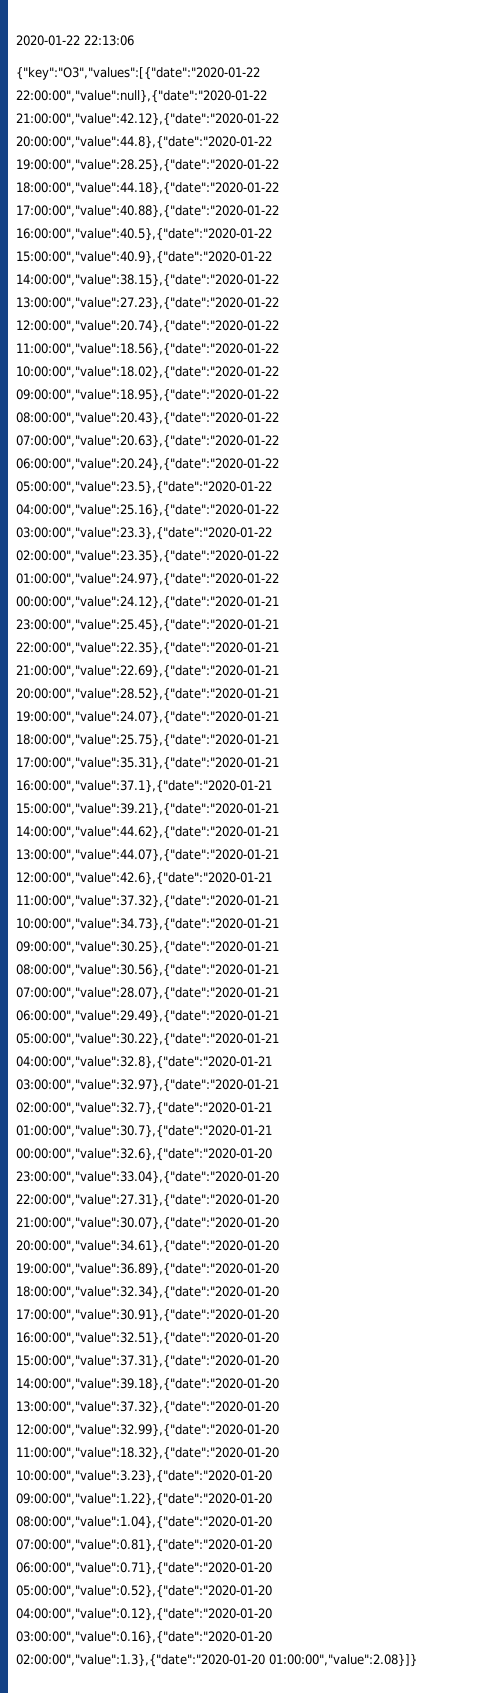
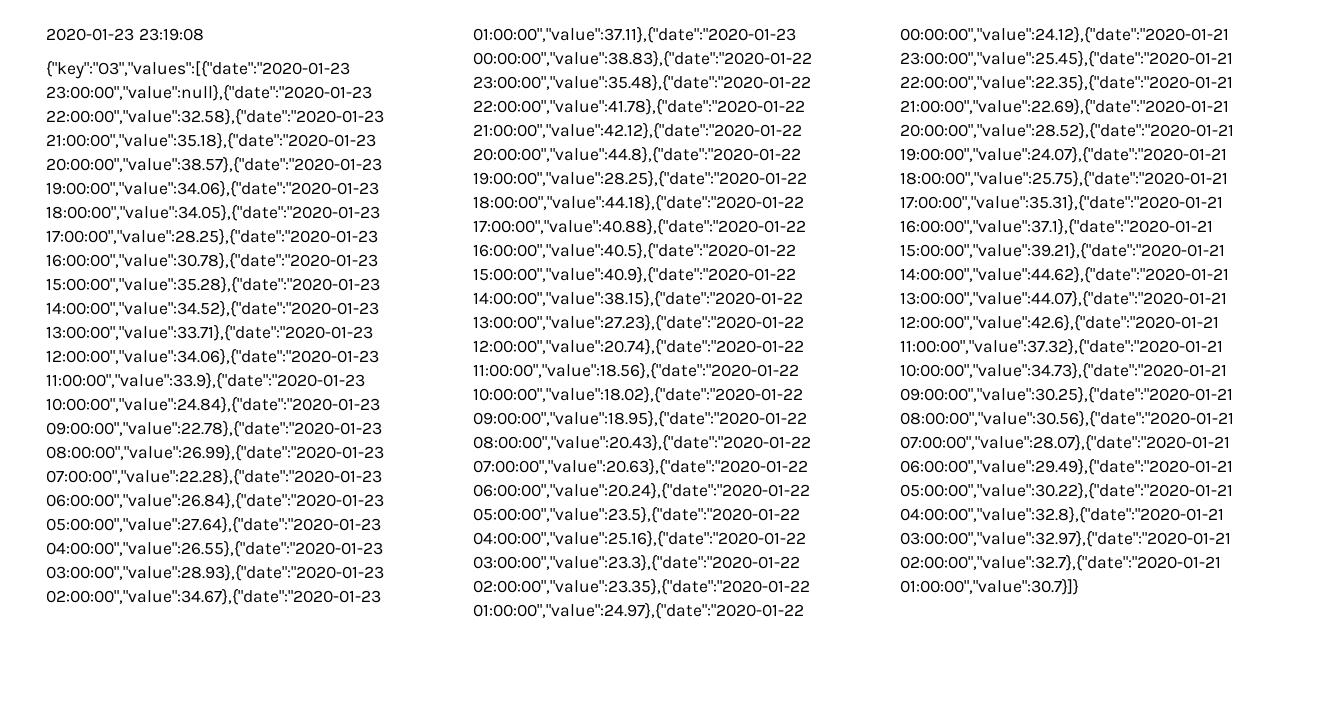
[16,35,134,46] [16,67,260,80] [16,90,267,103] 2020-01-22 22:13:06 // {"key":"O3","values":[{"date":"2020-01-22 22:00:00","value":null},{"date":"2020-01-22 -> [46,28,204,41] [46,60,350,79] [46,84,372,101] [46,108,384,125] [46,132,376,149] [46,156,382,173] [46,180,379,197] [46,204,380,221] [46,228,378,245] [46,252,378,269] [46,276,380,293] [46,300,379,317] [46,324,373,341] [46,348,379,365] [46,372,365,389] [46,396,380,413] [46,420,382,437] [46,444,384,461] [46,468,382,485] [46,492,384,509] [46,516,381,533] [46,540,383,557] [46,564,384,581] [46,588,381,605] [473,26,796,43] [473,50,812,67] [473,74,811,91] [473,98,805,115] 2020-01-23 23:19:08 // {"key":"O3","values":[{"date":"2020-01-23 23:00:00","value":null},{"date":"2020-01-23 22:00:00","value":32.58},{"date":"2020-01-23 21:00:00","value":35.18},{"date":"2020-01-23 20:00:00","value":38.57},{"date":"2020-01-23 19:00:00","value":34.06},{"date":"2020-01-23 18:00:00","value":34.05},{"date":"2020-01-23 17:00:00","value":28.25},{"date":"2020-01-23 16:00:00","value":30.78},{"date":"2020-01-23 15:00:00","value":35.28},{"date":"2020-01-23 14:00:00","value":34.52},{"date":"2020-01-23 13:00:00","value":33.71},{"date":"2020-01-23 12:00:00","value":34.06},{"date":"2020-01-23 11:00:00","value":33.9},{"date":"2020-01-23 10:00:00","value":24.84},{"date":"2020-01-23 09:00:00","value":22.78},{"date":"2020-01-23 08:00:00","value":26.99},{"date":"2020-01-23 07:00:00","value":22.28},{"date":"2020-01-23 06:00:00","value":26.84},{"date":"2020-01-23 05:00:00","value":27.64},{"date":"2020-01-23 04:00:00","value":26.55},{"date":"2020-01-23 03:00:00","value":28.93},{"date":"2020-01-23 02:00:00","value":34.67},{"date":"2020-01-23 01:00:00","value":37.11},{"date":"2020-01-23 00:00:00","value":38.83},{"date":"2020-01-22 23:00:00","value":35.48},{"date":"2020-01-22 22:00:00","value":41.78},{"date":"2020-01-22
[16,1125,272,1138] [16,1148,272,1161] [16,1171,279,1184] [16,1194,279,1207] [16,1217,279,1230] [16,1240,279,1253] [16,1263,279,1276] [16,1286,279,1299] [16,1309,279,1322] [16,1332,279,1345] [16,1355,279,1368] [16,1378,279,1391] [16,1401,279,1414] [16,1424,279,1437] [16,1447,279,1460] [16,1470,272,1483] [16,1493,272,1506] [16,1516,272,1529] [16,1539,272,1552] [16,1562,272,1575] [16,1585,272,1598] [16,1608,272,1621] [16,1631,272,1644] [16,1654,417,1667] 01:00:00","value":30.7},{"date":"2020-01-21 00:00:00","value":32.6},{"date":"2020-01-20 23:00:00","value":33.04},{"date":"2020-01-20 22:00:00","value":27.31},{"date":"2020-01-20 21:00:00","value":30.07},{"date":"2020-01-20 20:00:00","value":34.61},{"date":"2020-01-20 19:00:00","value":36.89},{"date":"2020-01-20 18:00:00","value":32.34},{"date":"2020-01-20 17:00:00","value":30.91},{"date":"2020-01-20 16:00:00","value":32.51},{"date":"2020-01-20 15:00:00","value":37.31},{"date":"2020-01-20 14:00:00","value":39.18},{"date":"2020-01-20 13:00:00","value":37.32},{"date":"2020-01-20 12:00:00","value":32.99},{"date":"2020-01-20 11:00:00","value":18.32},{"date":"2020-01-20 10:00:00","value":3.23},{"date":"2020-01-20 09:00:00","value":1.22},{"date":"2020-01-20 08:00:00","value":1.04},{"date":"2020-01-20 07:00:00","value":0.81},{"date":"2020-01-20 06:00:00","value":0.71},{"date":"2020-01-20 05:00:00","value":0.52},{"date":"2020-01-20 04:00:00","value":0.12},{"date":"2020-01-20 03:00:00","value":0.16},{"date":"2020-01-20 02:00:00","value":1.3},{"date":"2020-01-20 01:00:00","value":2.08}]} -> [900,578,1079,595] 01:00:00","value":30.7}]}

